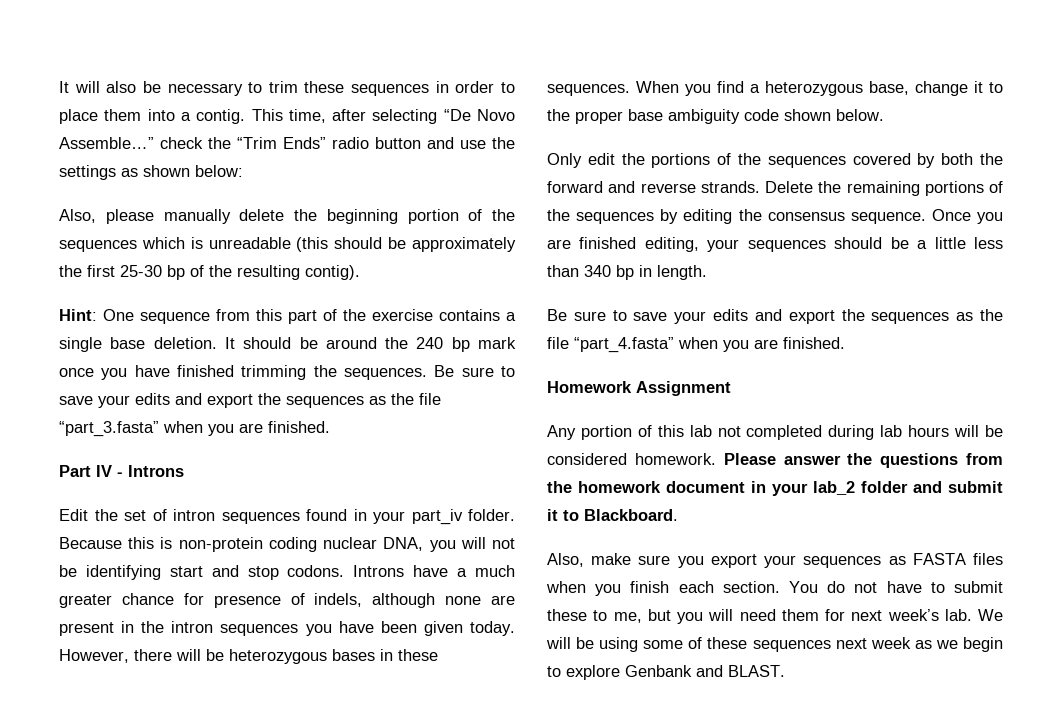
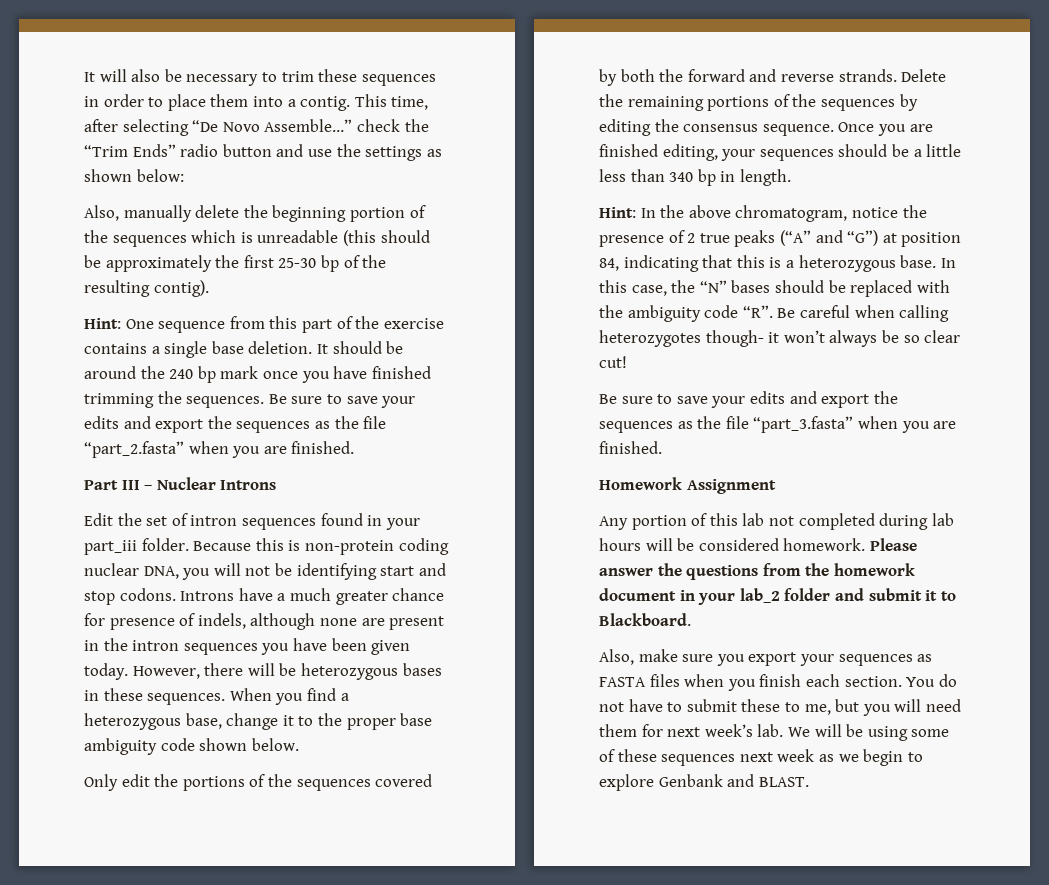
[105,209,154,224] please -> (119, 213) none
[59,421,159,437] “part_3.fasta” -> [84,441,184,458] “part_2.fasta”
[96,465,123,477] IV - -> [121,477,216,490] III – Nuclear
[411,509,463,525] part_iv -> [84,540,137,555] part_iii
(707, 272) none -> [599,205,927,222] [599,230,962,247] [599,255,956,272] [599,280,950,297] [599,305,950,322] [599,330,961,347] [599,356,627,368] // Hint: In the above chromatogram, notice the presence of 2 true peaks (“A” and “G”) at position 84, indicating that this is a heterozygous base. In this case, the “N” bases should be replaced with the ambiguity code “R”. Be careful when calling heterozygotes though- it won’t always be so clear cut!
[574,337,674,353] “part_4.fasta” -> [753,416,854,433] “part_3.fasta”

